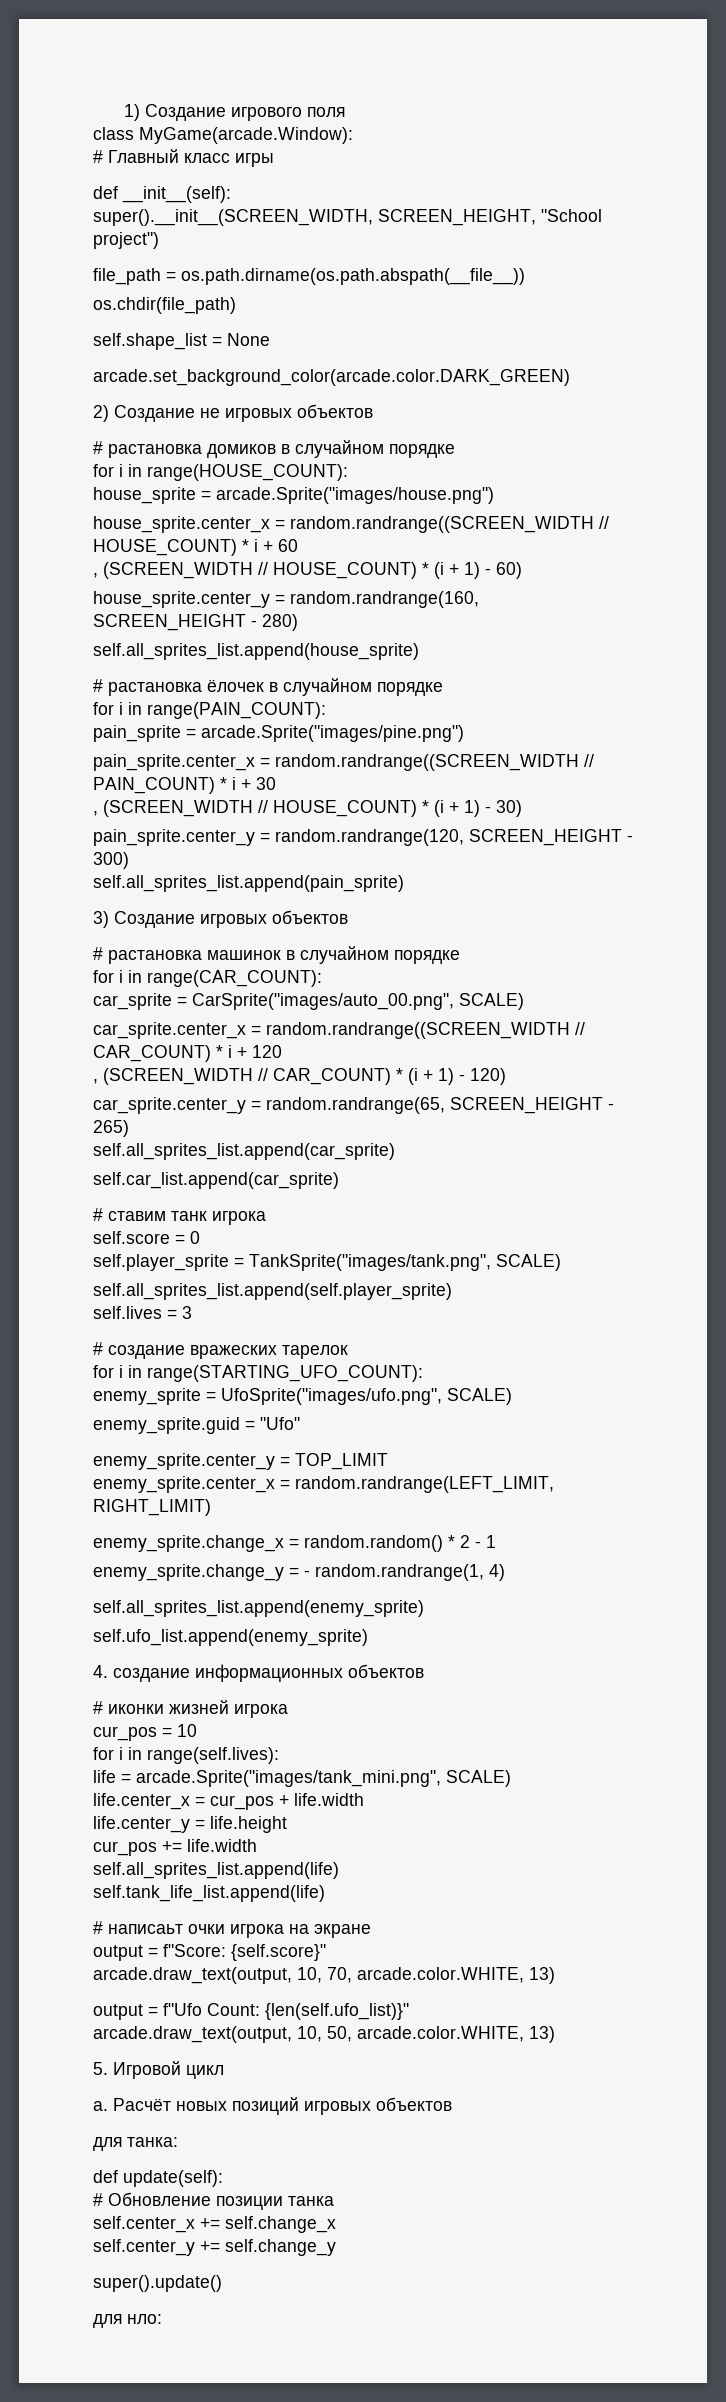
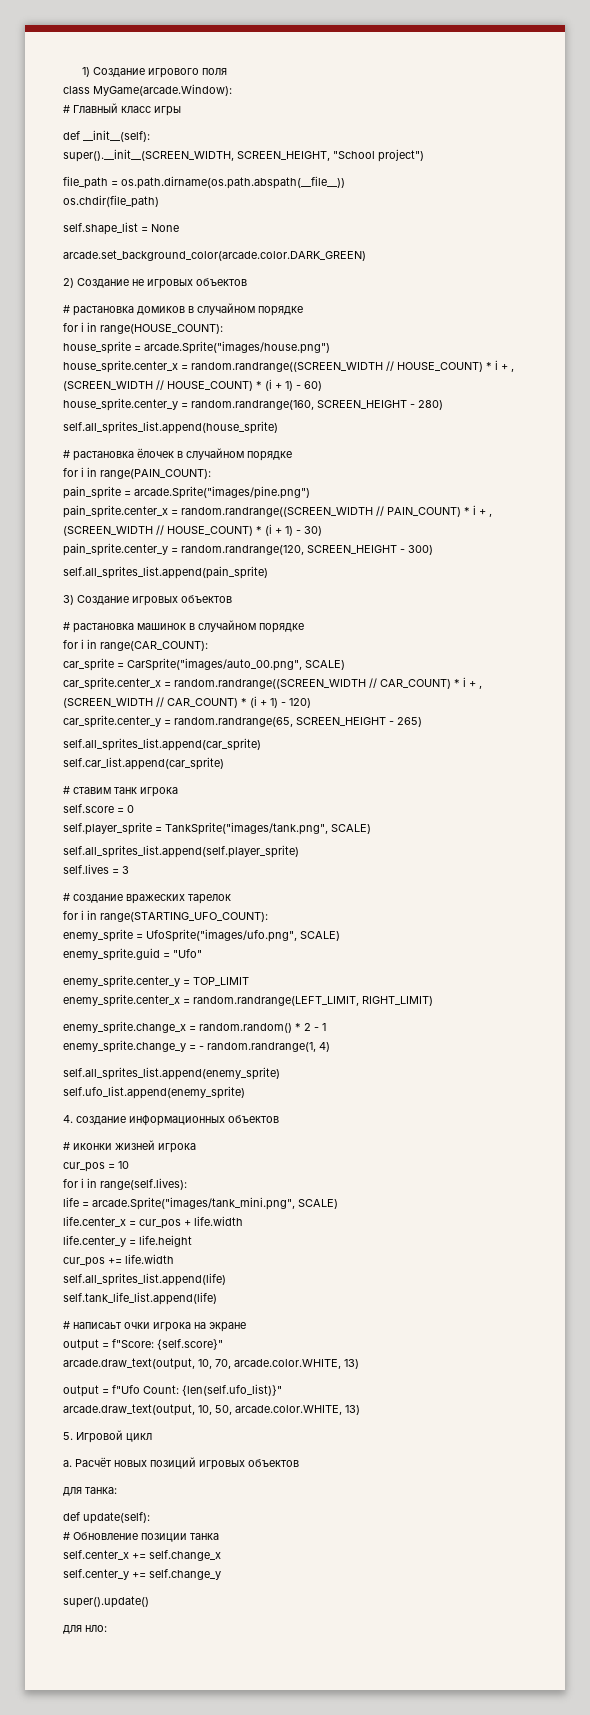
[278,539,298,552] 60 // -> (508, 366) none
[256,777,276,790] 30 // -> (486, 511) none
[252,1045,282,1058] 120 // -> (476, 683) none

